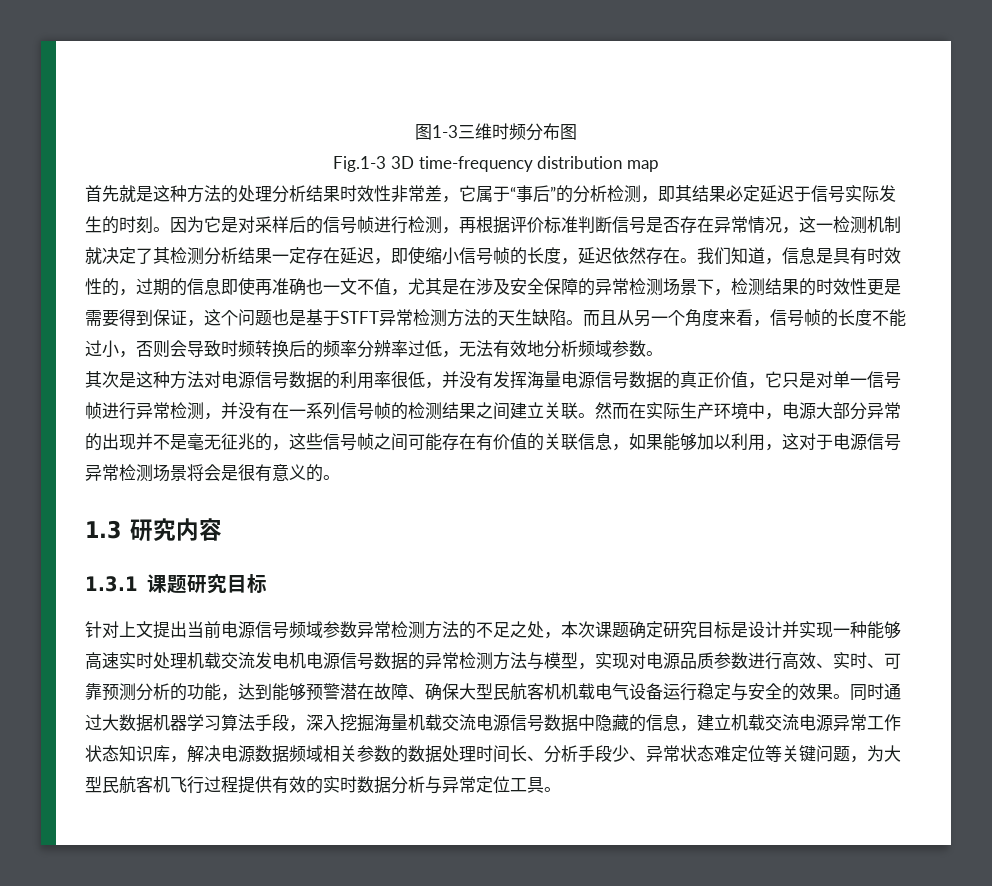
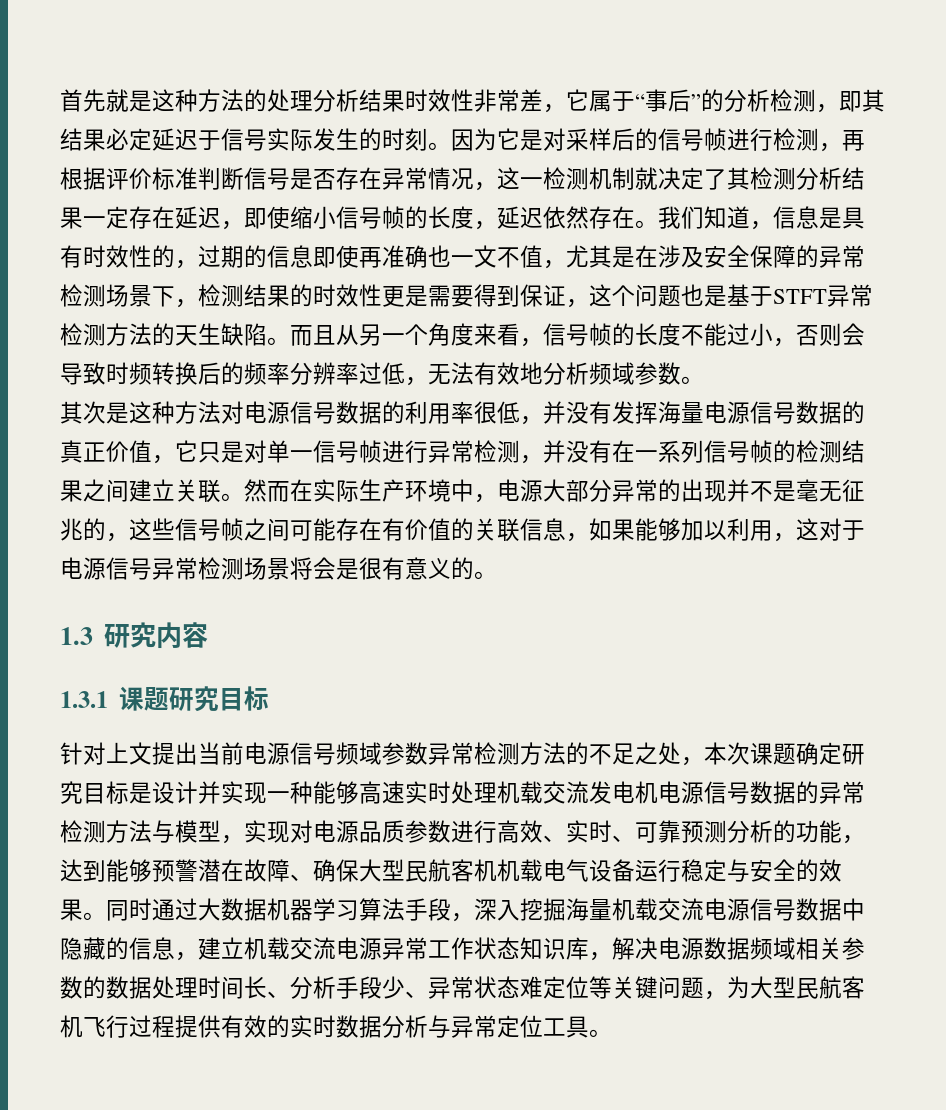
[415,123,577,141] [333,156,659,172] 图1-3三维时频分布图 // Fig.1-3 3D time-frequency distribution map // -> (60, 100) none

